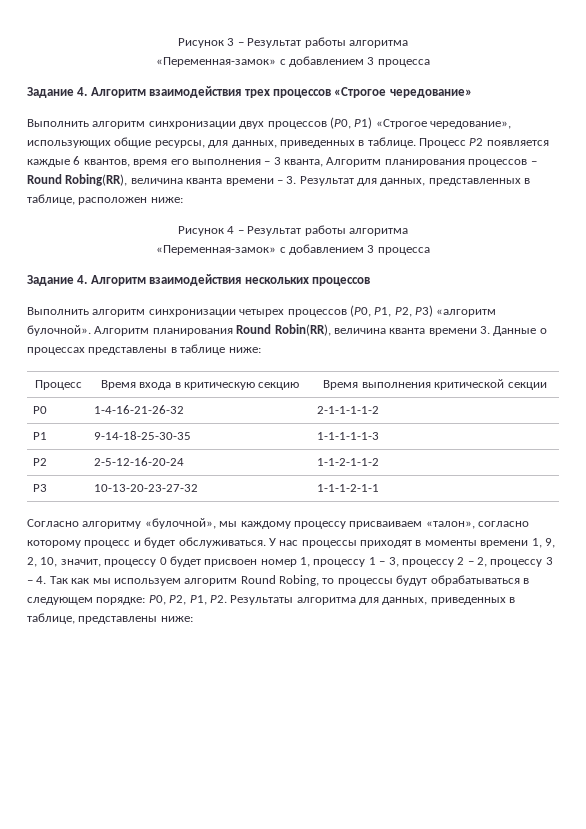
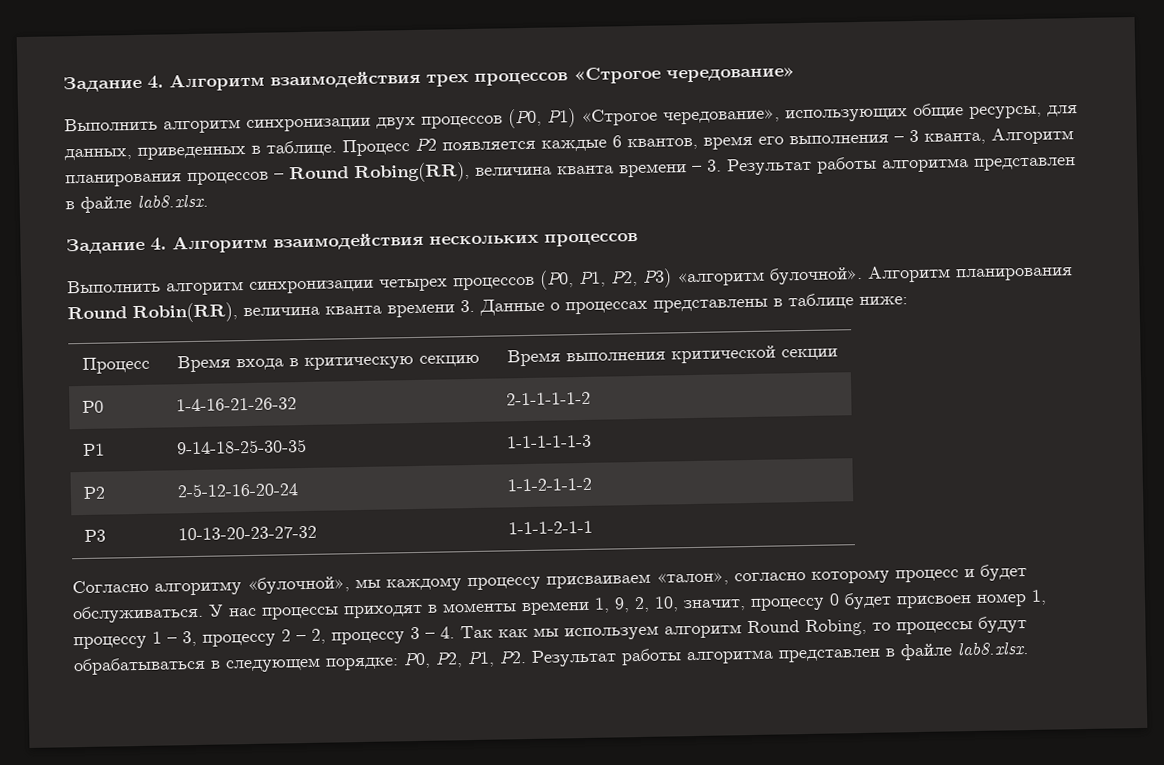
[178,37,408,48] [156,56,430,67] Рисунок 3 – Результат работы алгоритма // «Переменная-замок» с добавлением 3 процесса // -> (63, 84) none
[357,178,531,186] [27,194,183,205] [178,225,408,236] [156,244,430,255] для данных, представленных в таблице, расположен ниже: // Рисунок 4 – Результат работы алгоритма // «Переменная-замок» с добавлением 3 процесса -> [816,156,1076,174] [65,193,209,213] работы алгоритма представлен в файле lab8.xlsx.
[230,595,516,605] [27,613,193,624] Результаты алгоритма для данных, приведенных в таблице, представлены ниже: -> [531,641,1029,667] Результат работы алгоритма представлен в файле lab8.xlsx.

